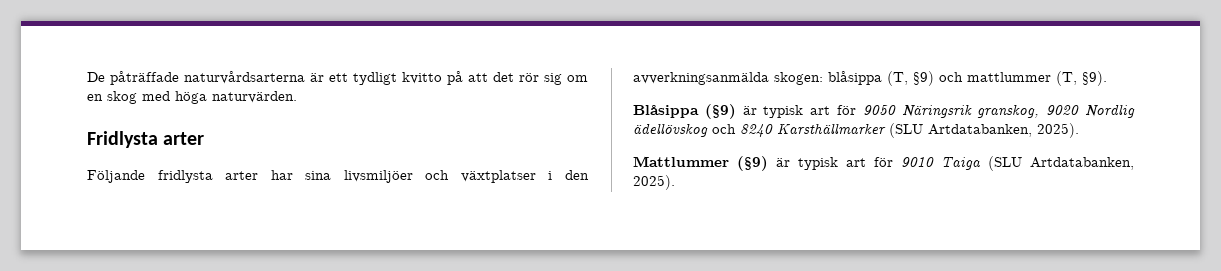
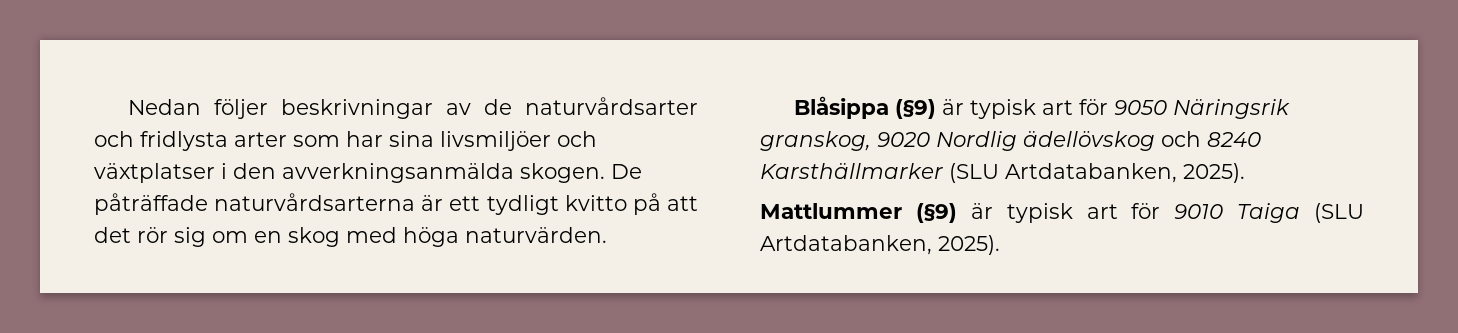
(87, 77) none -> [127,97,698,119] [94,131,597,151] [94,163,605,183] Nedan följer beskrivningar av de naturvårdsarter och fridlysta arter som har sina livsmiljöer och växtplatser i den avverkningsanmälda skogen.
[87,131,205,148] [87,170,589,183] [633,71,1107,86] // Fridlysta arter // Följande fridlysta arter har sina livsmiljöer och växtplatser i den avverkningsanmälda skogen: blåsippa (T, §9) och mattlummer (T, §9). -> (607, 235) none

